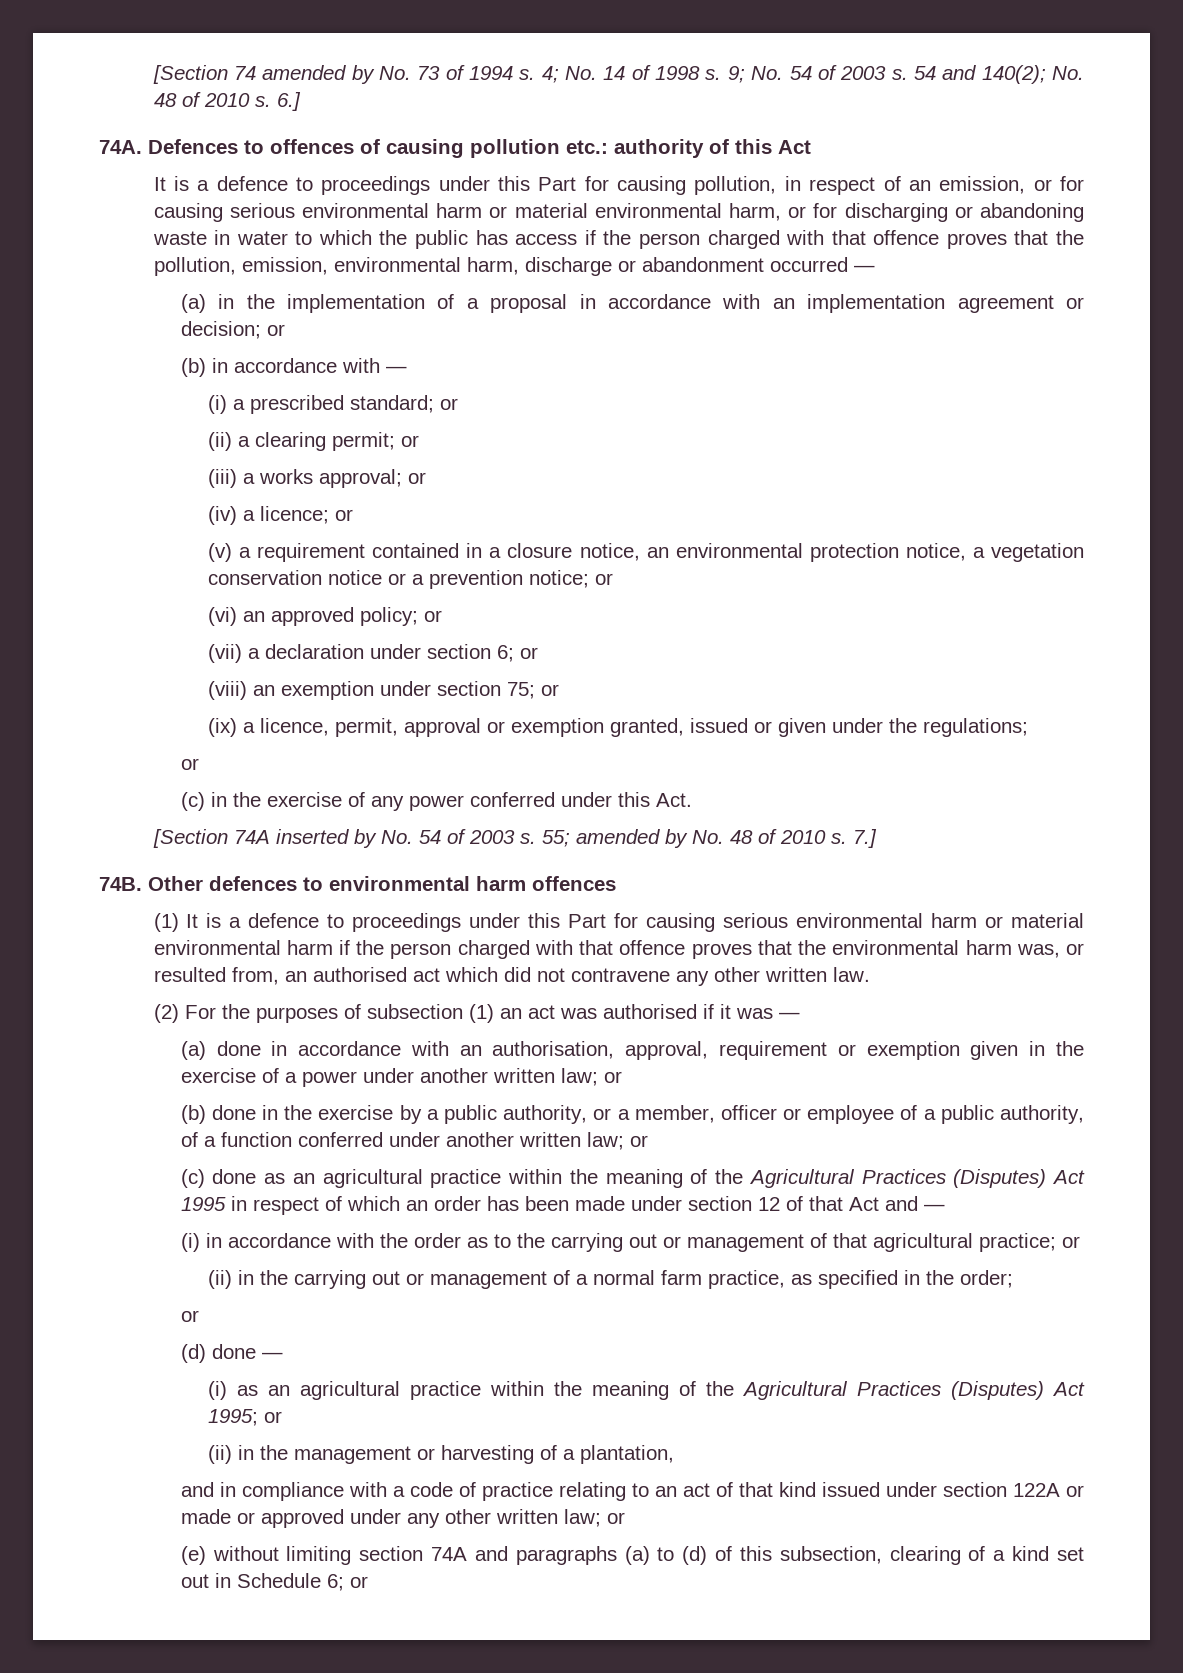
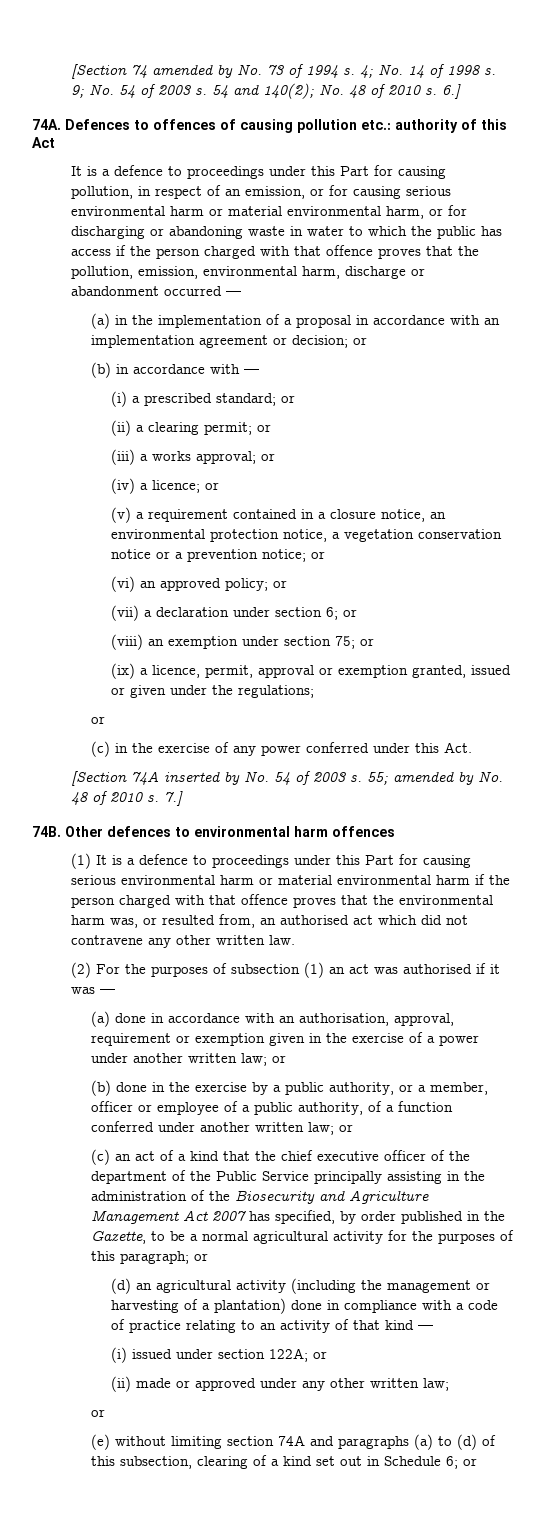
[212,1169,1085,1188] [180,1196,945,1215] [180,1233,1080,1252] [207,1270,1013,1289] [180,1310,199,1322] [180,1344,283,1363] [207,1381,1086,1400] [207,1409,282,1426] [207,1445,254,1464] done as an agricultural practice within the meaning of the Agricultural Practices (Disputes) Act 1995 in respect of which an order has been made under section 12 of that Act and — // (i) in accordance with the order as to the carrying out or management of that agricultural practice; or // (ii) in the carrying out or management of a normal farm practice, as specified in the order; // or // (d) done — // (i) as an agricultural practice within the meaning of the Agricultural Practices (Disputes) Act 1995; or // (ii) in -> [114,1150,470,1161] [90,1170,485,1184] [90,1190,429,1204] [90,1210,505,1224] [90,1230,514,1244] [90,1251,208,1264] [110,1278,356,1294] an act of a kind that the chief executive officer of the department of the Public Service principally assisting in the administration of the Biosecurity and Agriculture Management Act 2007 has specified, by order published in the Gazette, to be a normal agricultural activity for the purposes of this paragraph; or // (d) an agricultural activity (including
[579,1445,674,1464] [180,1482,214,1497] plantation, // and -> [213,1298,322,1314] plantation) done
[682,1483,710,1497] act -> [279,1320,330,1333] activity
(816, 1489) none -> [417,1325,433,1330] [110,1347,127,1363] — // (i)
[1012,1483,1084,1497] 122A or -> [268,1348,327,1362] [110,1376,131,1392] 122A; or // (ii)
(601, 1518) none -> (449, 1384) //

